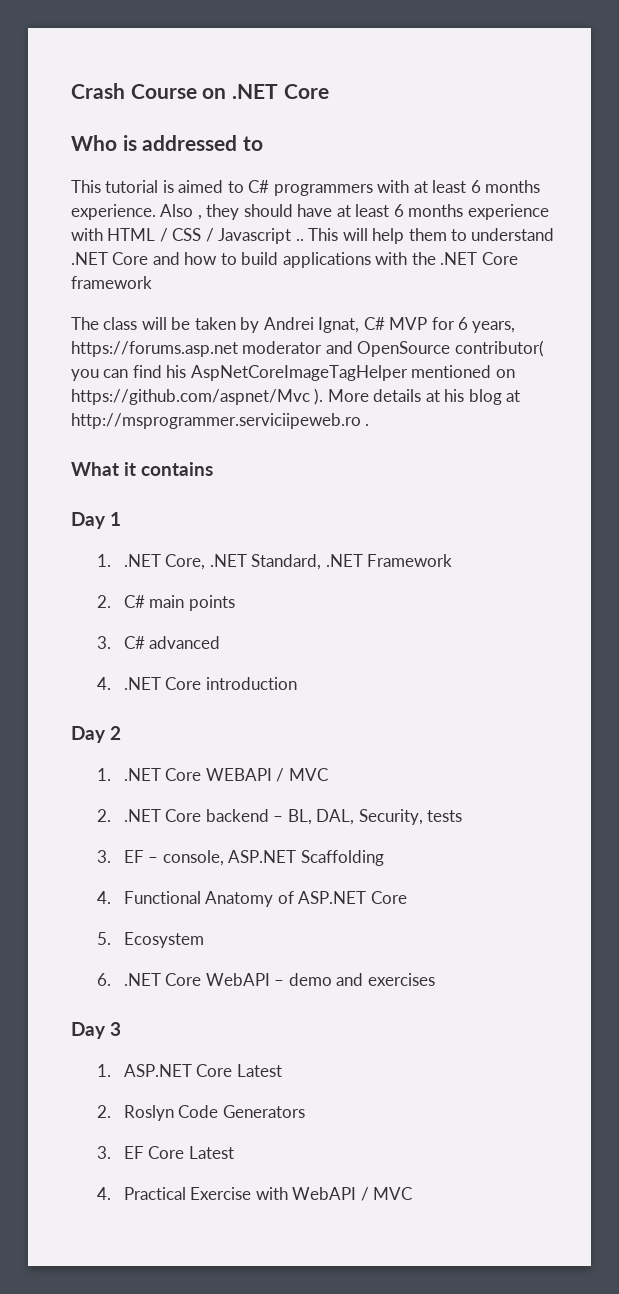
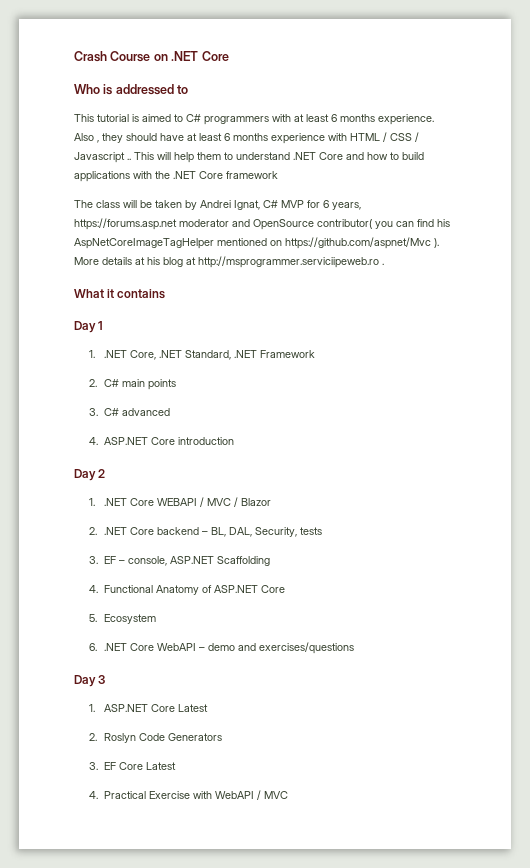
[123,677,161,690] .NET -> [103,437,148,445] ASP.NET
(328, 774) none -> [233,497,271,507] / Blazor
[367,973,435,986] exercises -> [258,642,354,654] exercises/questions

